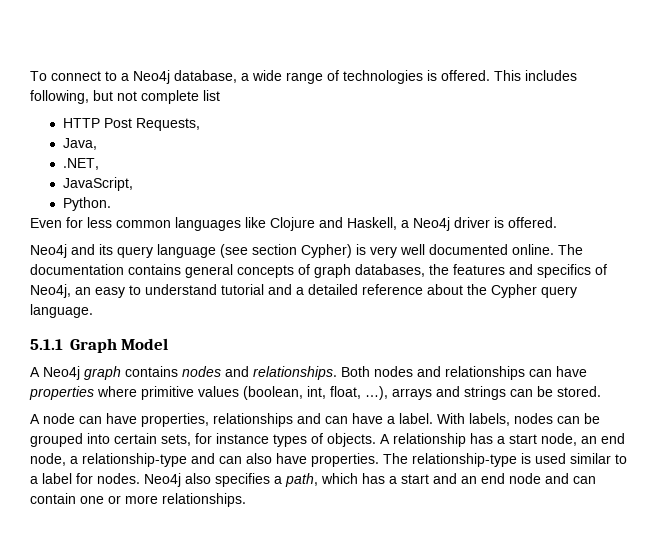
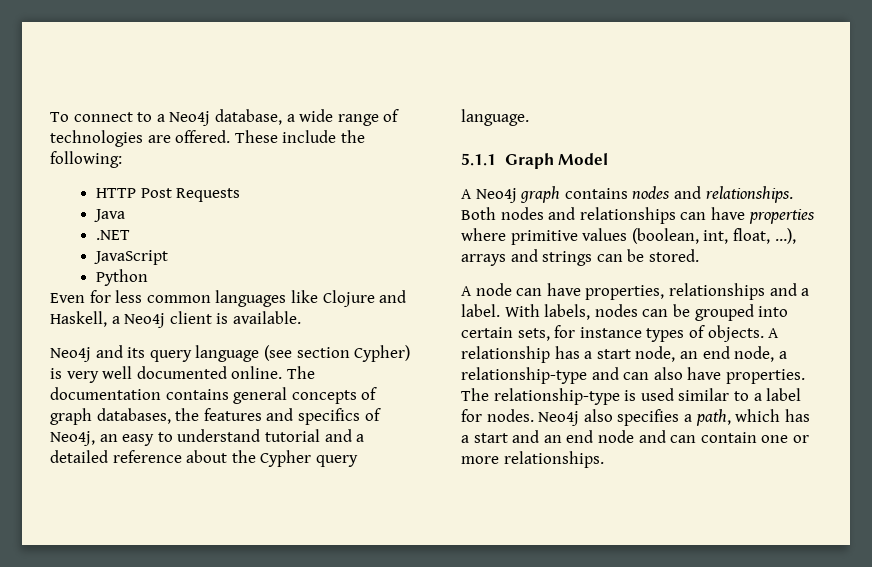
[427,70,577,81] [30,90,220,104] [62,118,200,131] [62,138,97,150] [62,158,99,170] [62,177,133,191] [62,197,111,211] is offered. This includes following, but not complete list // HTTP Post Requests, // Java, // .NET, // JavaScript, // Python. -> [147,130,365,143] [50,151,122,168] [96,188,241,202] [94,209,126,222] [96,230,131,240] [94,250,169,265] [96,269,149,286] are offered. These include the following: // HTTP Post Requests // Java // .NET // JavaScript // Python
[454,217,557,228] driver is offered. -> [169,311,301,324] client is available.
[325,413,383,424] can have -> (797, 289) none

